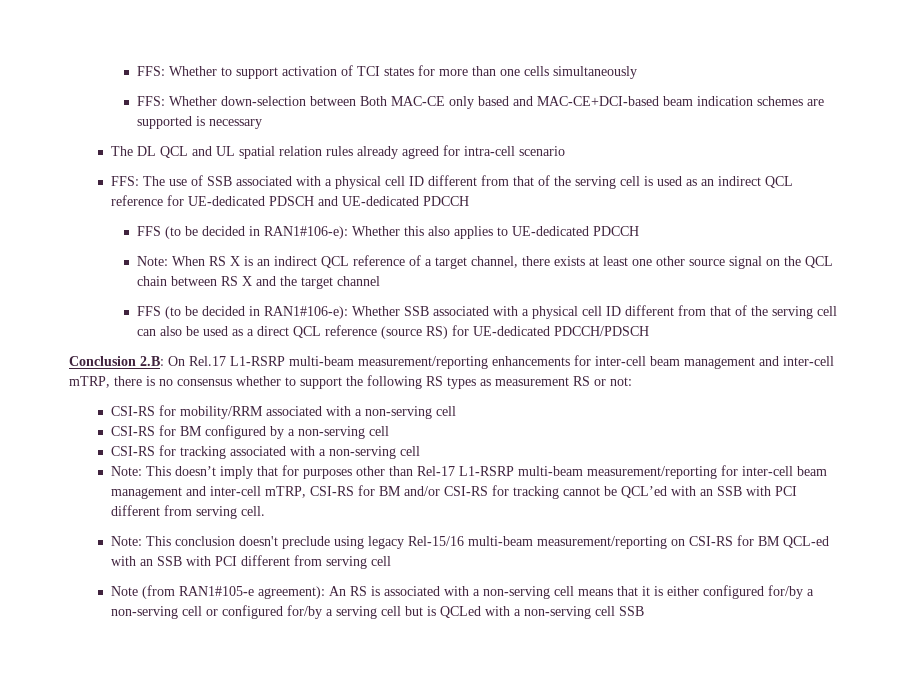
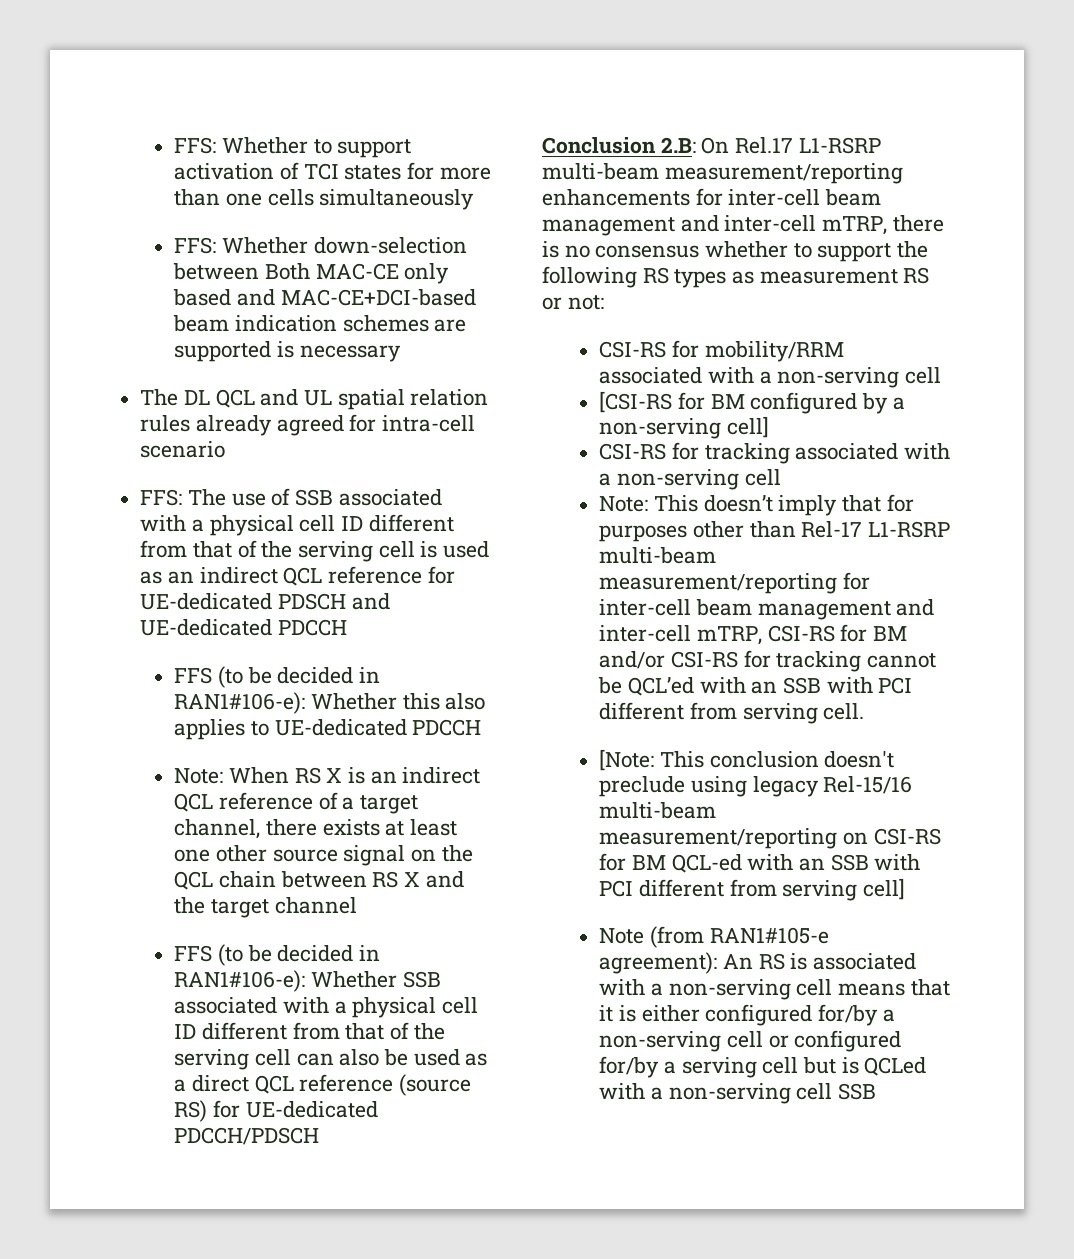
[110,426,155,436] CSI-RS -> [599,391,673,413] [CSI-RS
[368,426,389,436] cell -> [726,416,769,438] cell]
[110,536,142,546] Note: -> [599,749,655,771] [Note:
[370,556,391,566] cell -> [862,878,905,900] cell]

